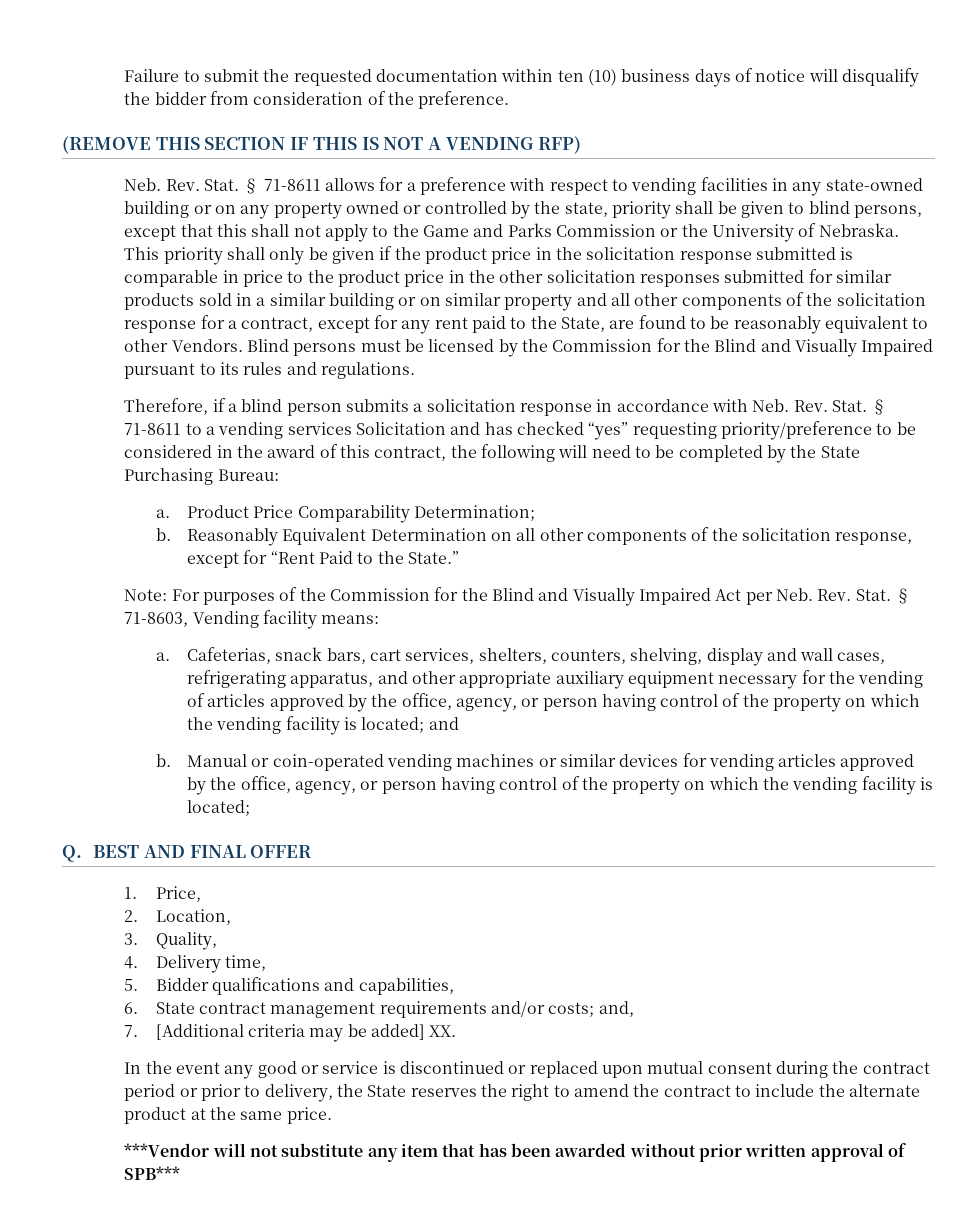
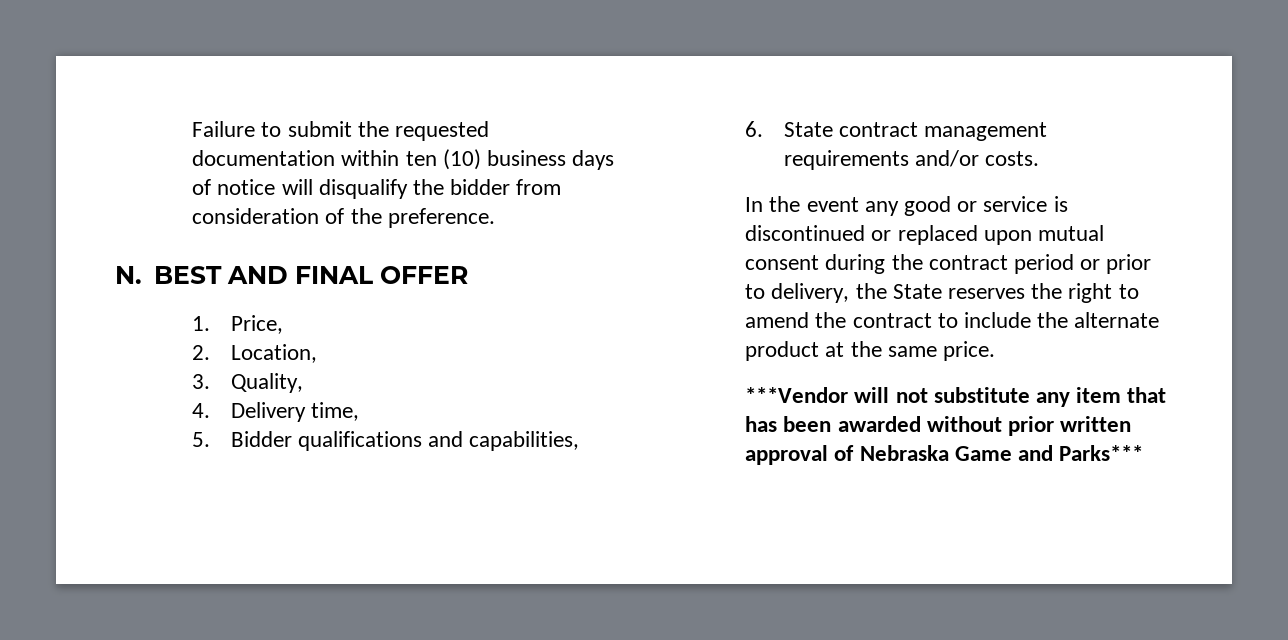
[62,136,581,154] [124,177,923,196] [124,201,922,219] [124,223,899,242] [124,246,854,265] [124,269,892,287] [124,292,926,311] [124,315,929,334] [124,338,934,357] [124,362,416,379] [124,398,888,416] [124,421,916,440] [124,444,860,463] [124,468,279,485] [155,505,535,523] [155,527,913,546] [186,550,459,568] [124,587,911,606] [124,610,380,629] [155,647,886,666] [186,670,924,689] [186,693,920,712] [186,716,459,735] [155,753,915,771] [186,776,934,795] [186,800,250,816] [62,845,82,862] (REMOVE THIS SECTION IF THIS IS NOT A VENDING RFP) // Neb. Rev. Stat. § 71-8611 allows for a preference with respect to vending facilities in any state-owned building or on any property owned or controlled by the state, priority shall be given to blind persons, except that this shall not apply to the Game and Parks Commission or the University of Nebraska. This priority shall only be given if the product price in the solicitation response submitted is comparable in price to the product price in the other solicitation responses submitted for similar products sold in a similar building or on similar property and all other components of the solicitation response for a contract, except for any rent paid to the State, are found to be reasonably equivalent to other Vendors. Blind persons must be licensed by the Commission for the Blind and Visually Impaired pursuant to its rules and regulations. // Therefore, if a blind person submits a solicitation response in accordance with Neb. Rev. Stat. § 71-8611 to a vending services Solicitation and has checked “yes” requesting priority/preference to be considered in the award of this contract, the following will need to be completed by the State Purchasing Bureau: // a. Product Price Comparability Determination; // b. Reasonably Equivalent Determination on all other components of the solicitation response, except for “Rent Paid to the State.” // Note: For purposes of the Commission for the Blind and Visually Impaired Act per Neb. Rev. Stat. § 71-8603, Vending facility means: // a. Cafeterias, snack bars, cart services, shelters, counters, shelving, display and wall cases, refrigerating apparatus, and other appropriate auxiliary equipment necessary for the vending of articles approved by the office, agency, or person having control of the property on which the vending facility is located; and // b. Manual or coin-operated vending machines or similar devices for vending articles approved by the office, agency, or person having control of the property on which the vending facility is located; // Q. -> [115,266,142,284] N.
[548,1001,634,1017] [124,1024,457,1042] costs; and, // 7. [Additional criteria may be added] XX. -> [985,151,1040,166] costs.
[124,1166,181,1180] SPB*** -> [859,445,1144,461] Nebraska Game and Parks***

